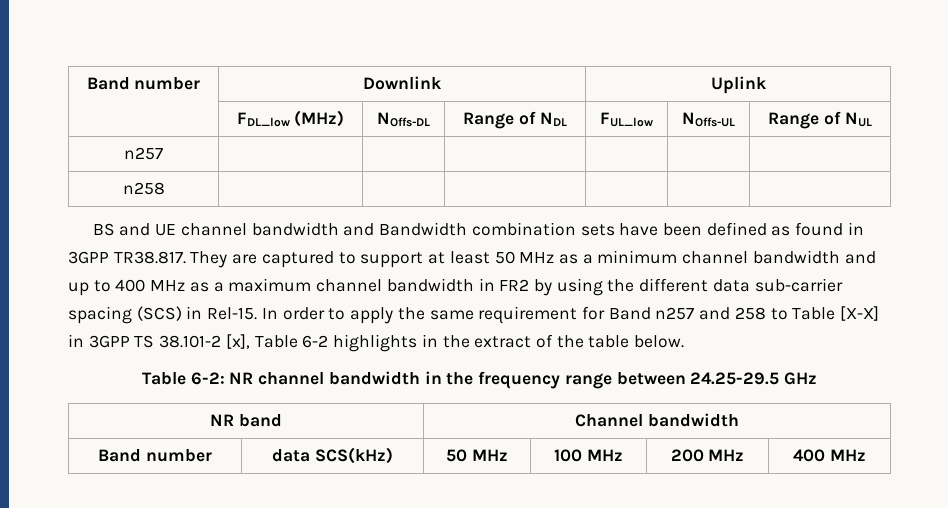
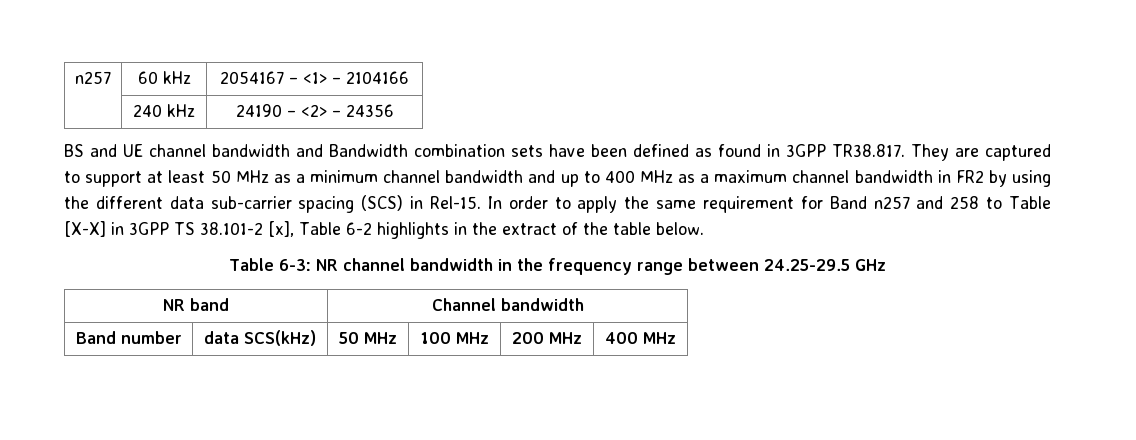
[86,77,201,90] [363,76,442,90] [710,76,767,94] [236,110,345,127] [377,112,430,127] [463,111,567,129] [600,112,653,127] [682,112,735,127] [768,111,872,129] [124,147,163,160] [122,182,165,195] Band number | Downlink | Uplink // | FDL_low (MHz) | NOffs-DL | Range of NDL | FUL_low | NOffs-UL | Range of NUL // n257 | | | | | | // n258 | | | | | | -> [75,71,111,84] [137,71,191,84] [220,71,409,84] [133,104,195,117] [235,104,394,117] n257 | 60 kHz | 2054167 – <1> – 2104166 // | 240 kHz | 24190 – <2> – 24356
[190,372,225,385] 6-2: -> [278,259,311,271] 6-3:

